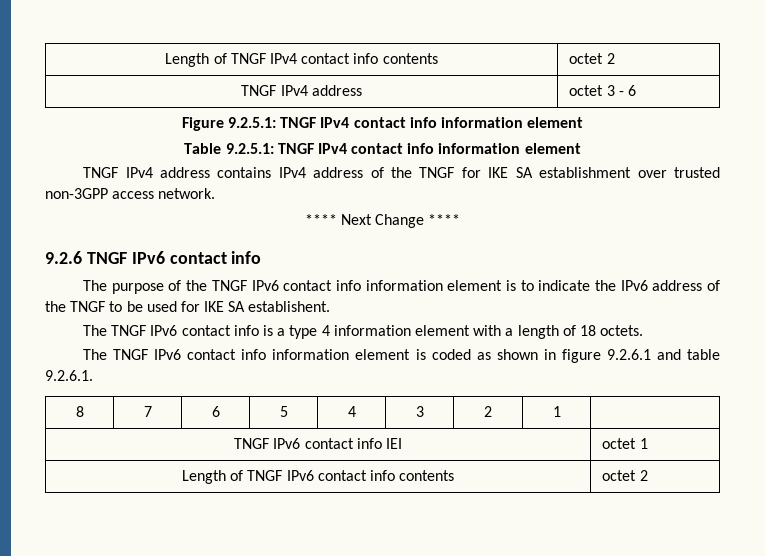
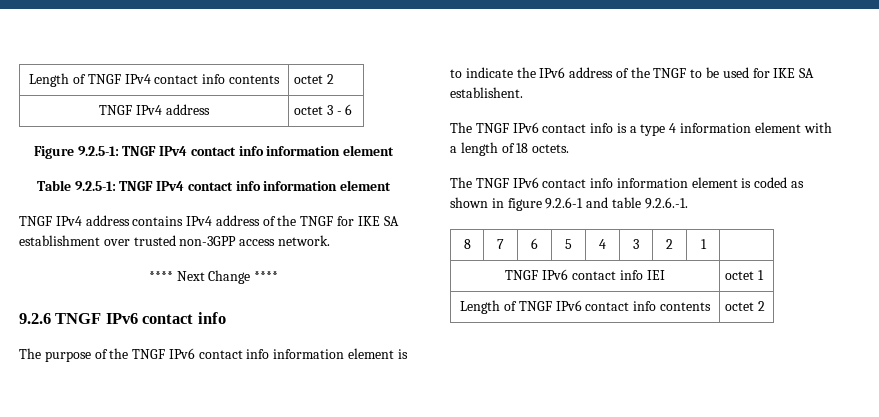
[228,117,277,128] 9.2.5.1: -> [77,146,119,156] 9.2.5-1:
[225,143,274,154] 9.2.5.1: -> [74,181,116,191] 9.2.5-1:
[606,349,651,360] 9.2.6.1 -> [545,197,584,209] 9.2.6-1
[45,370,93,381] 9.2.6.1. -> [644,197,688,209] 9.2.6.-1.

